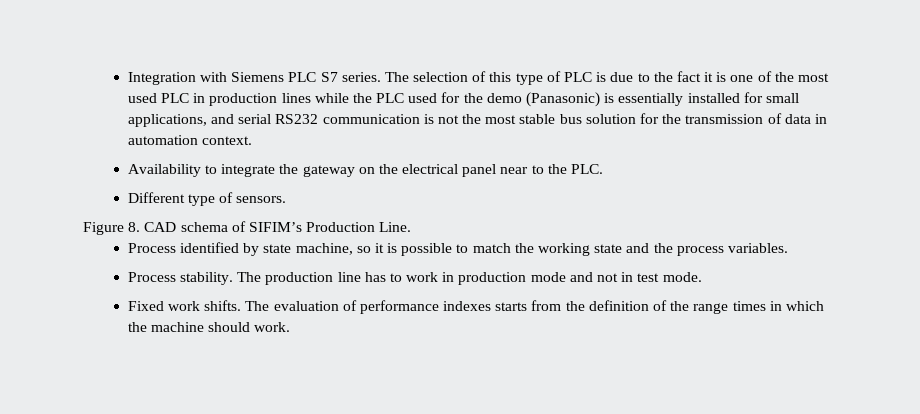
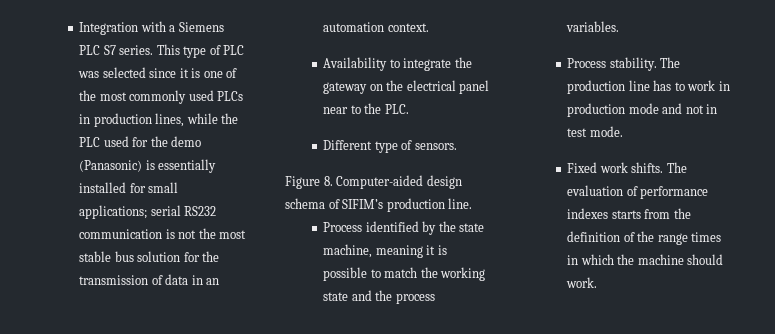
(227, 77) none -> [169,25,176,32] a
[384,71,701,85] The selection of this type of PLC is due to the fact -> [156,44,245,58] [78,67,177,78] This type of PLC was selected since
[127,93,311,106] used PLC in production lines -> [129,90,244,104] [79,113,185,127] commonly used PLCs in production lines,
[127,114,234,127] applications, and -> [79,205,148,219] applications;
(827, 119) none -> [206,278,220,285] an
[144,222,177,232] CAD -> [336,175,462,189] Computer-aided design
[306,222,412,232] Production Line. -> [386,198,473,212] production line.
(260, 249) none -> [438,221,456,232] the
[356,246,371,253] so -> [375,245,423,258] meaning

